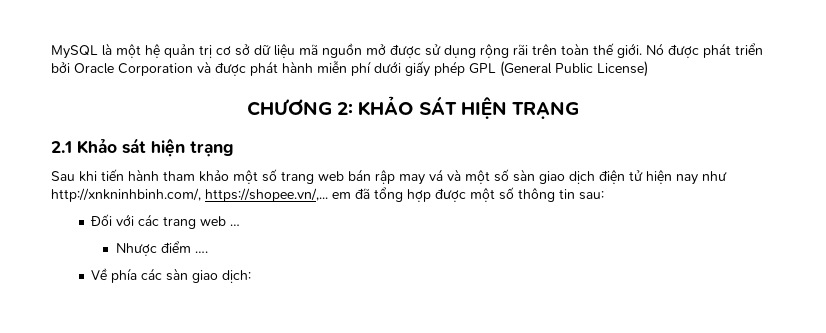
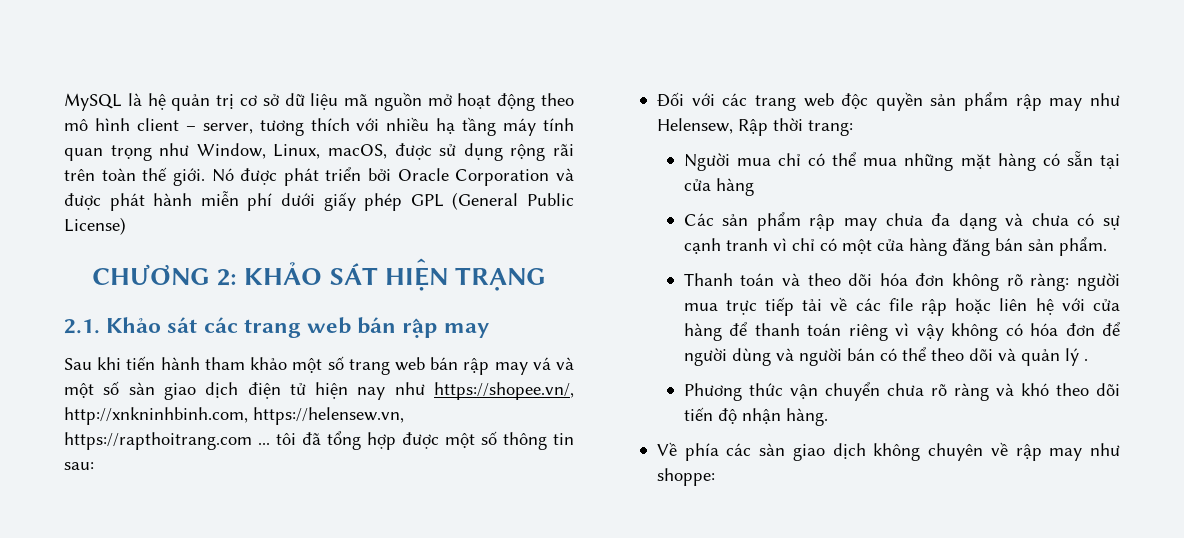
[116,44,141,58] một -> (142, 99) none
(386, 49) none -> [457,93,574,111] [64,117,575,136] [64,143,387,161] hoạt động theo mô hình client – server, tương thích với nhiều hạ tầng máy tính quan trọng như Window, Linux, macOS,
[51,141,72,153] 2.1 -> [64,319,100,334] 2.1.
[151,139,234,157] hiện trạng -> [203,317,489,338] các trang web bán rập may
[51,188,351,202] http://xnkninhbinh.com/, https://shopee.vn/,... em -> [434,382,574,400] [64,407,404,425] [64,432,296,450] https://shopee.vn/, http://xnkninhbinh.com, https://helensew.vn, https://rapthoitrang.com ... tôi
[230,224,241,226] [115,241,208,256] … // Nhược điểm …. -> [841,92,1120,111] [657,118,854,136] [683,151,1120,171] [683,178,754,196] [683,212,1120,231] [683,237,1107,256] [683,273,1120,291] [683,297,1120,316] [683,322,1120,341] [683,347,1088,366] [683,382,1120,401] [683,407,828,426] độc quyền sản phẩm rập may như Helensew, Rập thời trang: // Người mua chỉ có thể mua những mặt hàng có sẵn tại cửa hàng // Các sản phẩm rập may chưa đa dạng và chưa có sự cạnh tranh vì chỉ có một cửa hàng đăng bán sản phẩm. // Thanh toán và theo dõi hóa đơn không rõ ràng: người mua trực tiếp tải về các file rập hoặc liên hệ với cửa hàng để thanh toán riêng vì vậy không có hóa đơn để người dùng và người bán có thể theo dõi và quản lý . // Phương thức vận chuyển chưa rõ ràng và khó theo dõi tiến độ nhận hàng.
[222,270,252,283] dịch: -> [832,442,1120,461] [657,468,716,486] dịch không chuyên về rập may như shoppe:

